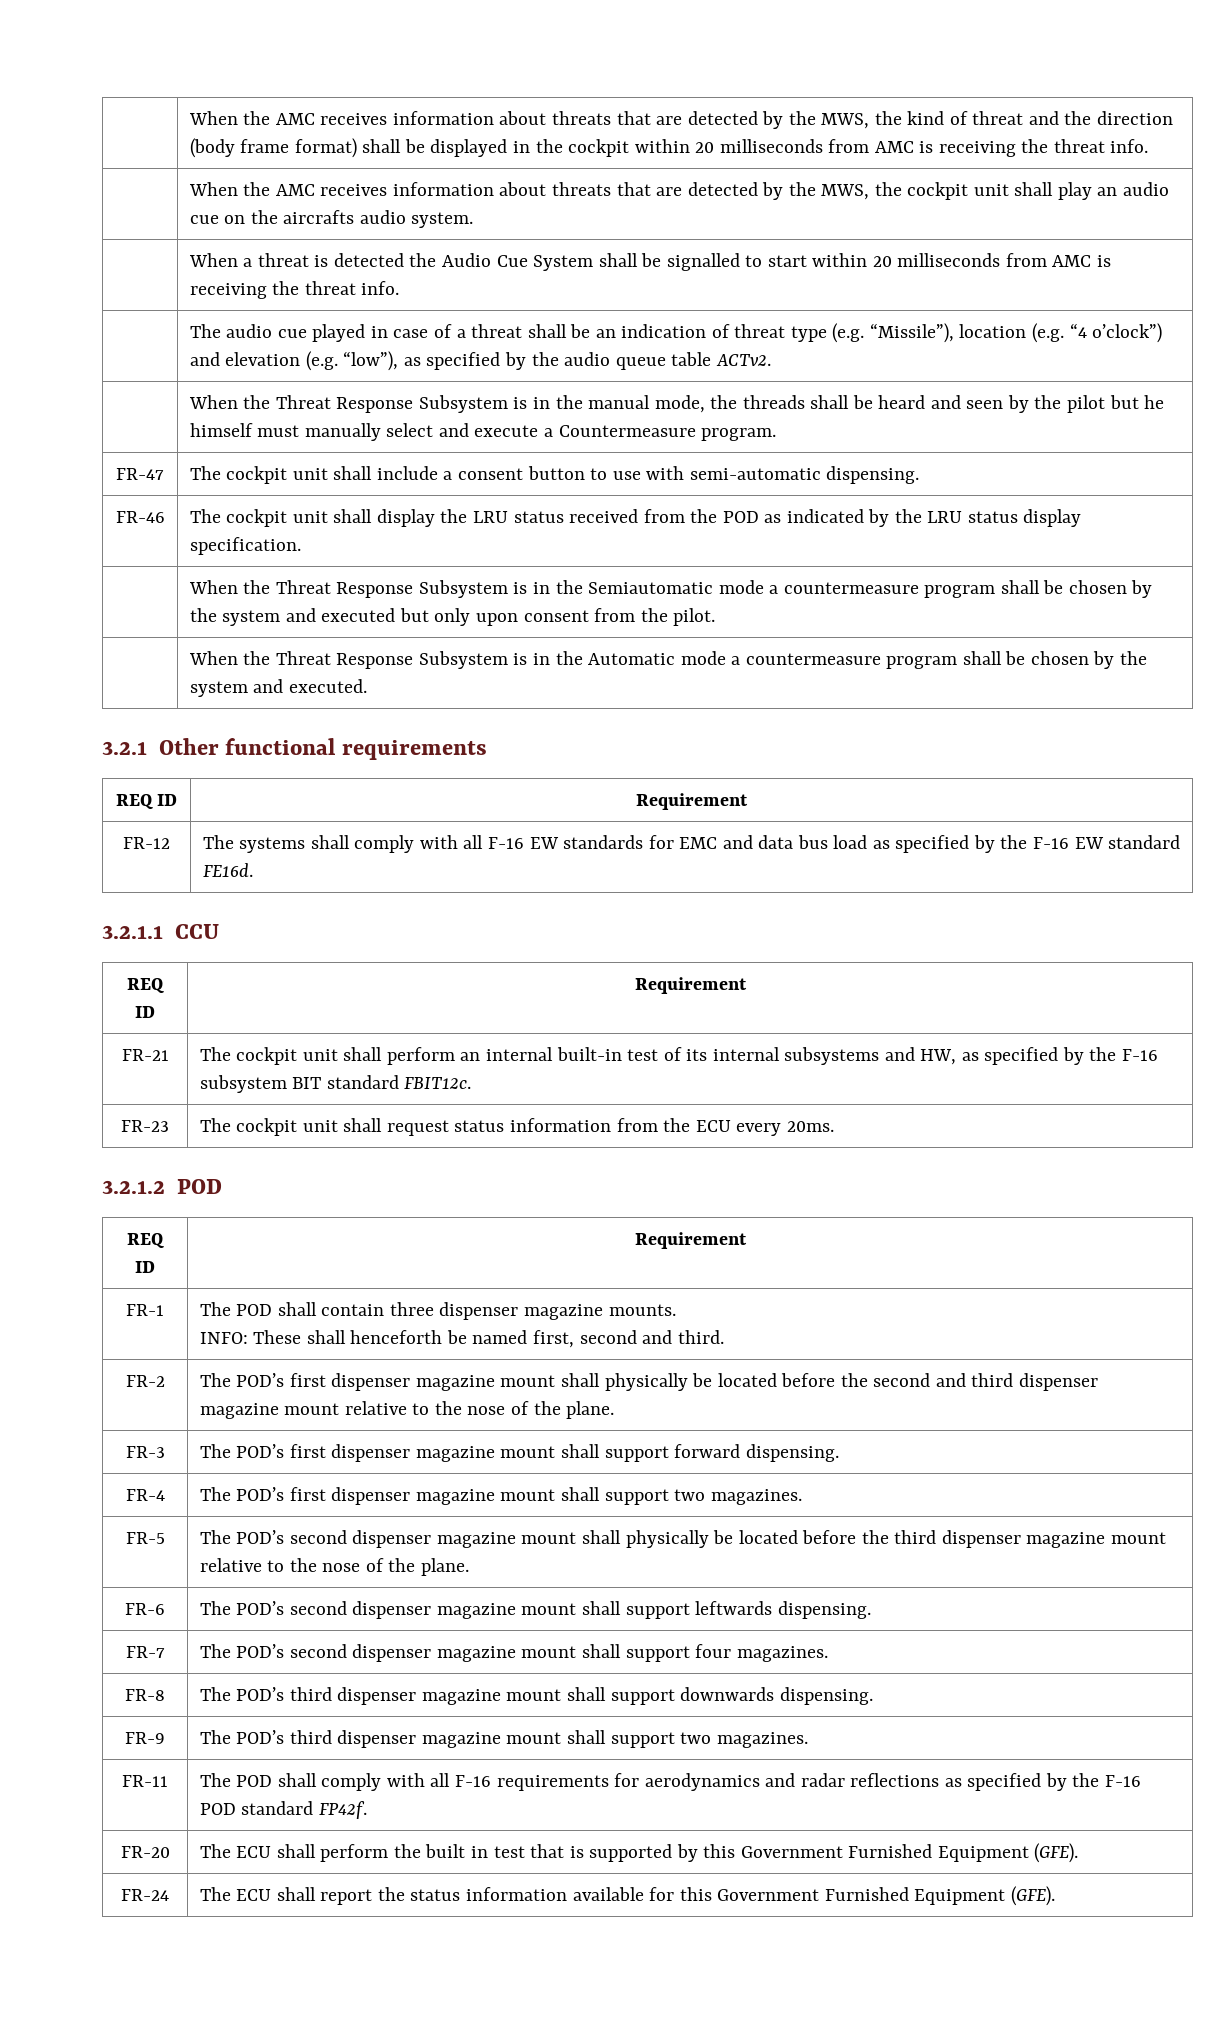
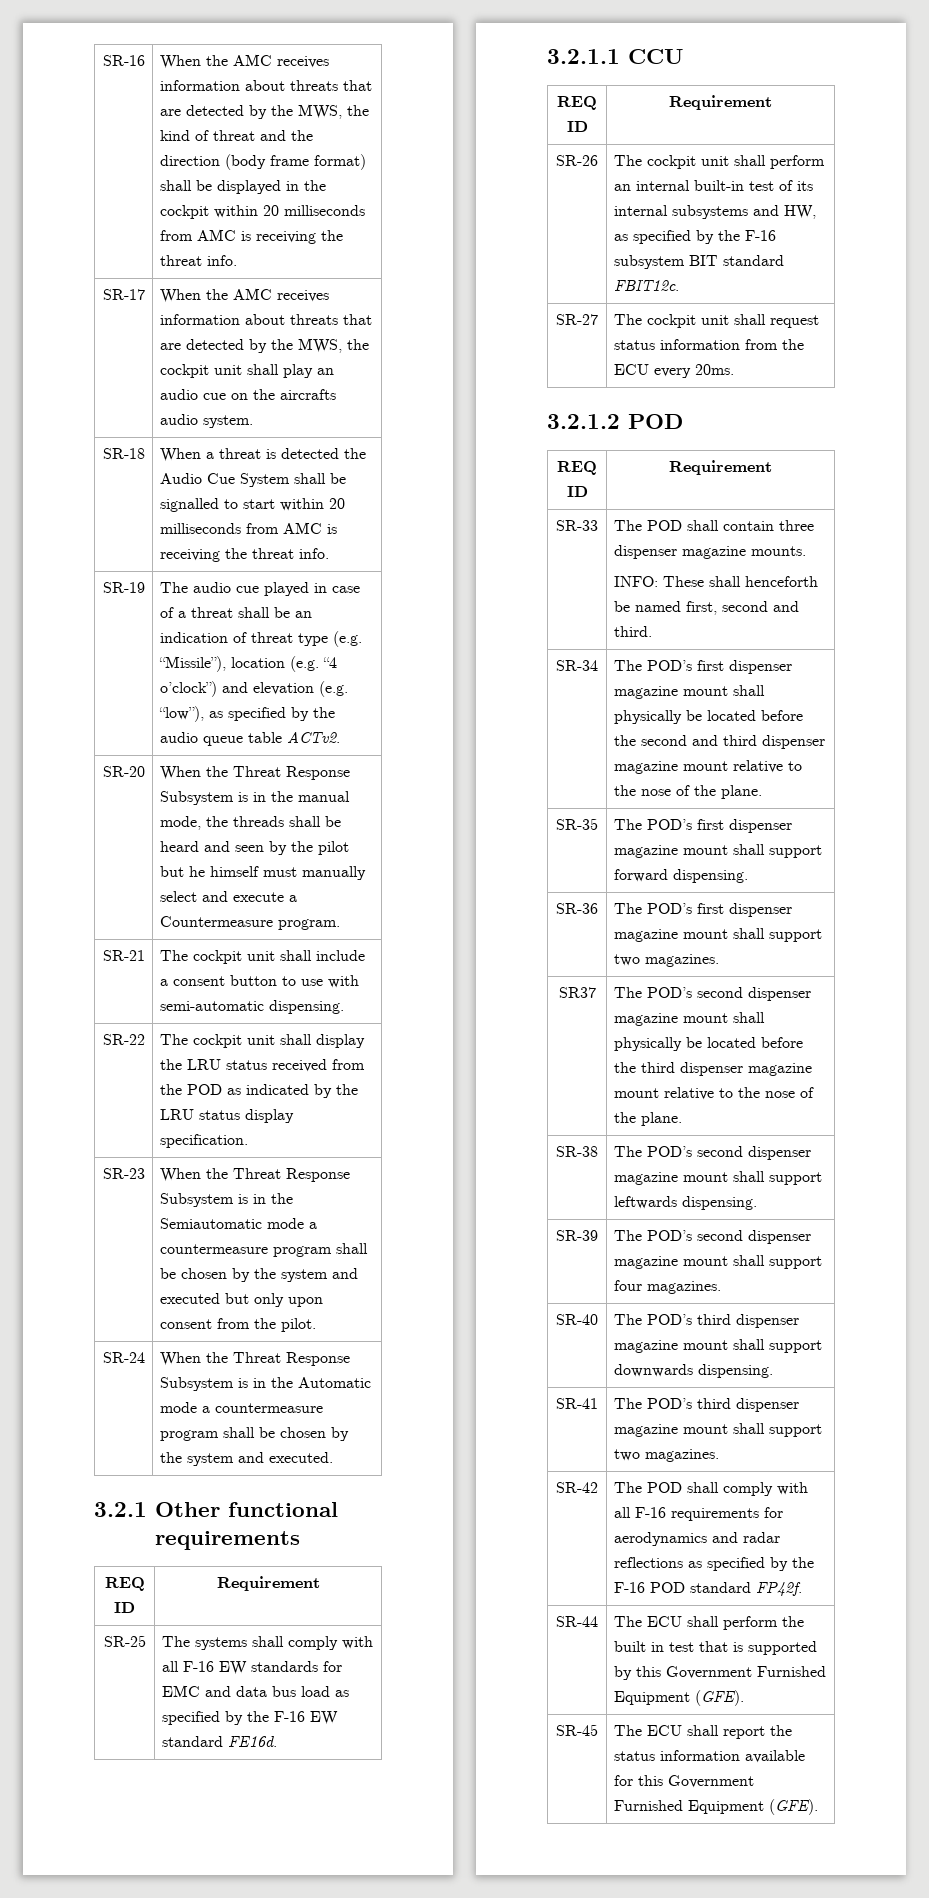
(188, 118) none -> [102,55,145,66] SR-16
(1149, 146) none -> [102,289,145,300] SR-17
(474, 220) none -> [102,448,145,459] SR-18
(400, 288) none -> [102,582,145,593] SR-19
(771, 360) none -> [102,766,145,777] SR-20
[116,468,164,480] FR-47 -> [102,950,145,961] SR-21
[115,511,165,523] FR-46 -> [102,1034,145,1045] SR-22
(301, 546) none -> [102,1168,145,1179] SR-23
(716, 617) none -> [102,1352,145,1363] SR-24
[123,837,170,849] FR-12 -> [103,1635,146,1647] SR-25
[121,1049,169,1061] FR-21 -> [556,155,598,166] SR-26
[121,1120,169,1132] FR-23 -> [556,314,598,325] SR-27
[126,1304,164,1316] FR-1 -> [556,520,598,531] SR-33
[125,1375,165,1387] FR-2 -> [556,660,598,671] SR-34
[125,1446,165,1458] FR-3 -> [556,818,598,830] SR-35
[125,1489,165,1501] FR-4 -> [556,903,598,914] SR-36
[125,1532,165,1544] FR-5 -> [558,987,596,998] SR37
[125,1603,165,1615] FR-6 -> [556,1146,598,1157] SR-38
[125,1646,165,1658] FR-7 -> [556,1230,598,1241] SR-39
[125,1689,165,1701] FR-8 -> [556,1314,598,1325] SR-40
[125,1732,165,1744] FR-9 -> [556,1398,598,1409] SR-41
[122,1775,168,1787] FR-11 -> [556,1482,598,1493] SR-42
[120,1846,170,1858] FR-20 -> [556,1616,598,1627] SR-44
[121,1889,169,1901] FR-24 -> [556,1724,598,1736] SR-45

